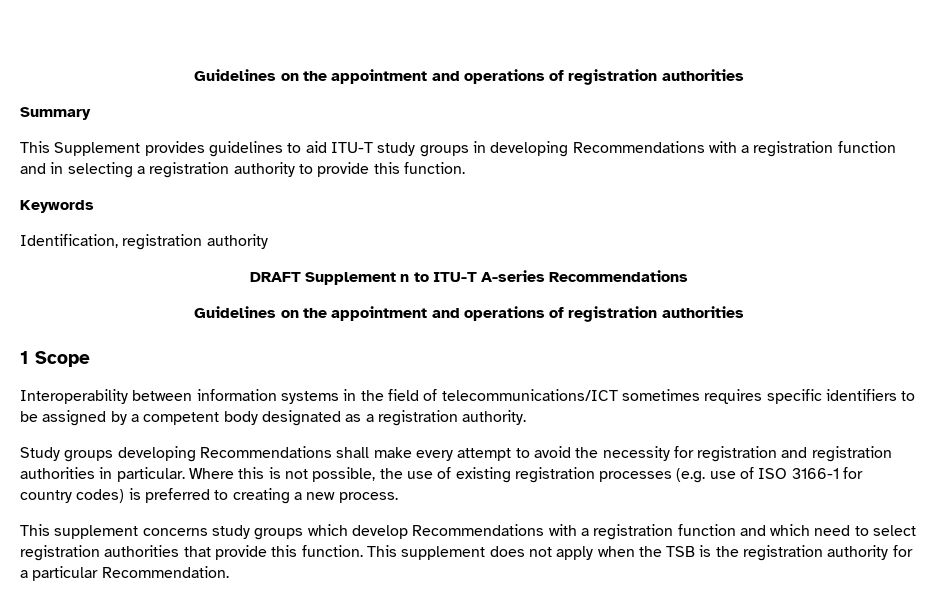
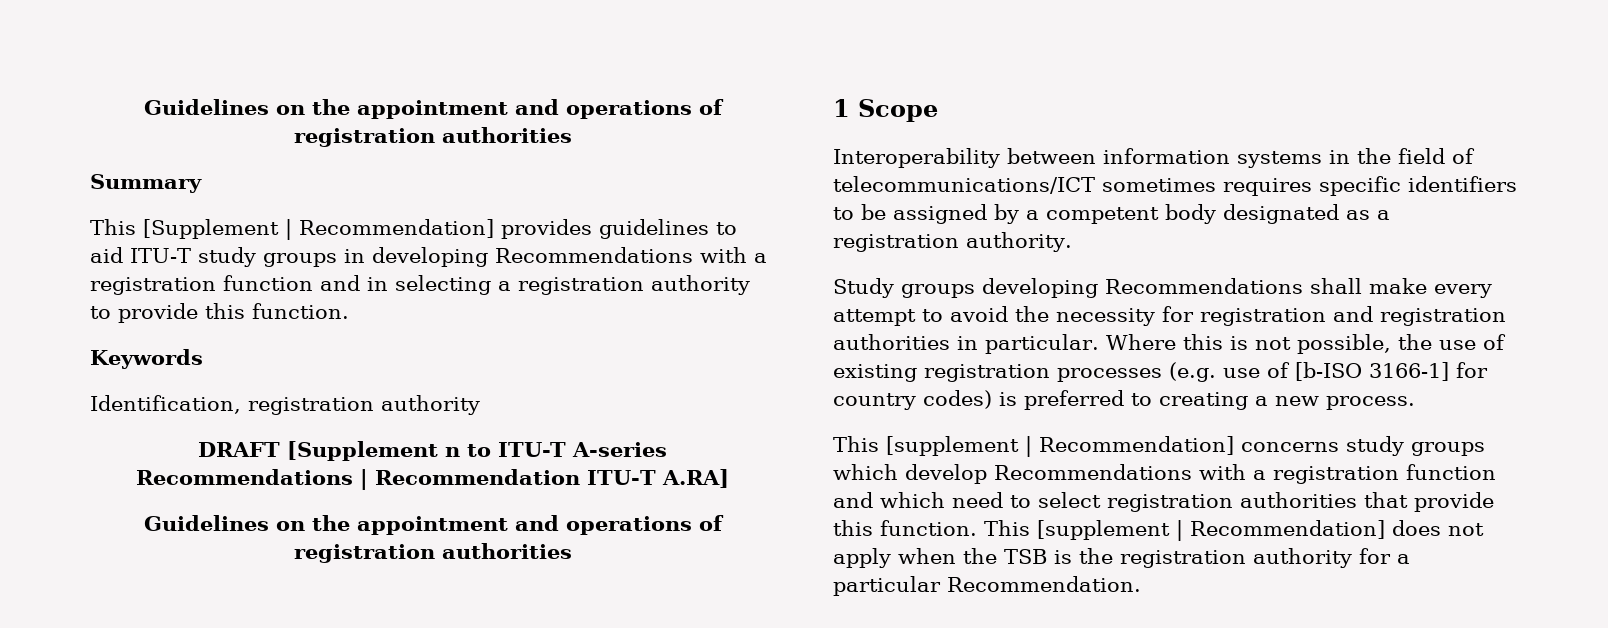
[54,142,141,156] Supplement -> [143,219,494,240] [Supplement | Recommendation]
[304,272,396,285] Supplement -> [286,441,438,461] [Supplement
(689, 276) none -> [360,469,729,490] | Recommendation ITU-T A.RA]
[758,468,839,479] ISO 3166-1 -> [1295,362,1449,381] [b-ISO 3166-1]
[54,525,139,539] supplement -> [886,436,1234,457] [supplement | Recommendation]
[401,546,486,560] supplement -> [1037,520,1385,541] [supplement | Recommendation]

